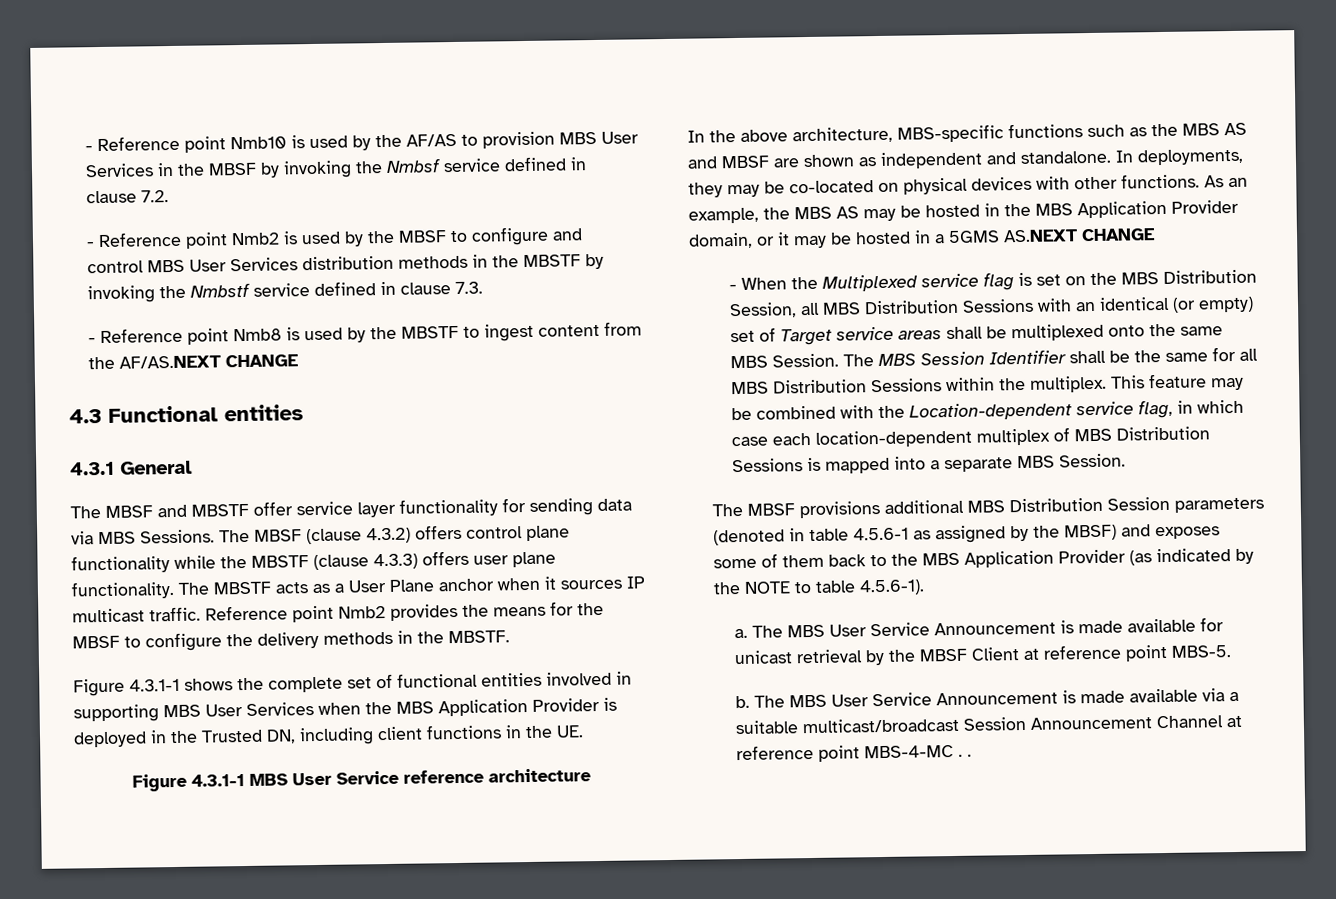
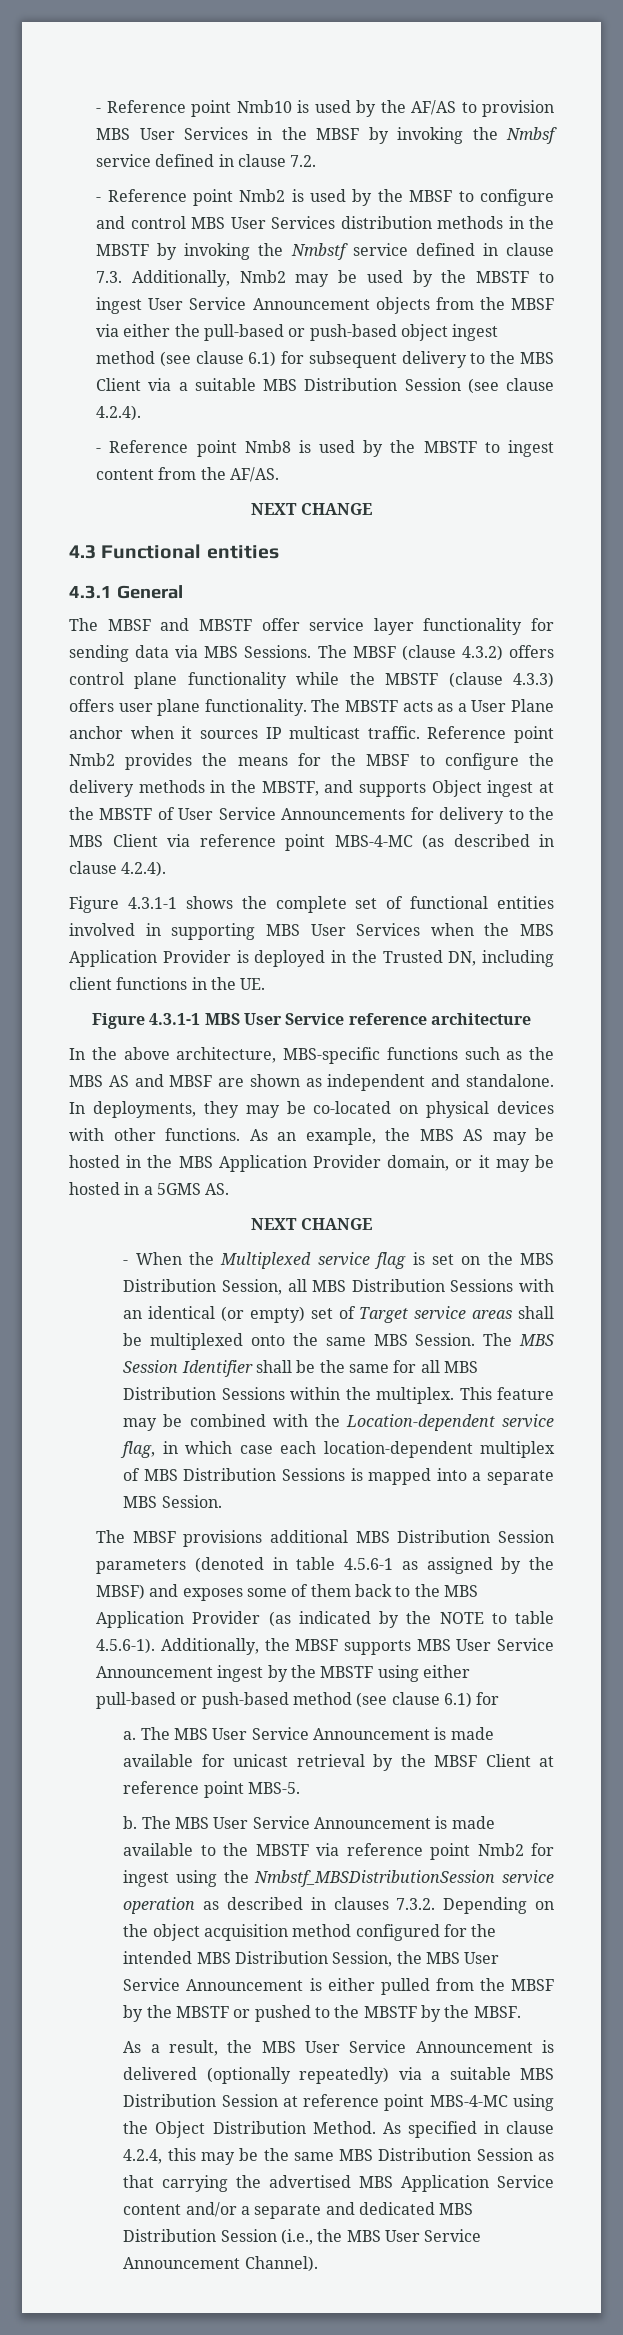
(484, 287) none -> [131,270,554,287] [96,297,554,314] [96,324,499,341] [96,351,554,368] [96,378,554,394] [96,405,142,421] Additionally, Nmb2 may be used by the MBSTF to ingest User Service Announcement objects from the MBSF via either the pull-based or push-based object ingest method (see clause 6.1) for subsequent delivery to the MBS Client via a suitable MBS Distribution Session (see clause 4.2.4).
[119,355,222,369] AF/AS.NEXT -> [230,467,280,482] [251,503,298,515] AF/AS. // NEXT
[448,630,510,644] MBSTF. -> [261,780,554,797] [69,807,554,824] [69,834,554,851] [69,861,167,877] MBSTF, and supports Object ingest at the MBSTF of User Service Announcements for delivery to the MBS Client via reference point MBS-4-MC (as described in clause 4.2.4).
[1003,229,1078,243] AS.NEXT -> [205,1183,230,1195] [251,1218,298,1230] AS. // NEXT
(926, 587) none -> [160,1638,554,1655] [96,1665,471,1682] [96,1692,500,1709] Additionally, the MBSF supports MBS User Service Announcement ingest by the MBSTF using either pull-based or push-based method (see clause 6.1) for
[1202,688,1240,702] [735,715,1243,735] [736,744,973,762] via a suitable multicast/broadcast Session Announcement Channel at reference point MBS-4-MC . . -> [200,1843,555,1860] [123,1870,555,1887] [123,1897,554,1914] [123,1924,497,1941] [123,1951,500,1967] [123,1978,554,1995] [123,2005,521,2022] [123,2040,554,2056] [123,2067,555,2084] [123,2094,554,2111] [123,2121,554,2138] [123,2148,555,2165] [123,2175,555,2192] [123,2202,474,2219] [123,2229,482,2245] [123,2256,318,2272] to the MBSTF via reference point Nmb2 for ingest using the Nmbstf_MBSDistributionSession service operation as described in clauses 7.3.2. Depending on the object acquisition method configured for the intended MBS Distribution Session, the MBS User Service Announcement is either pulled from the MBSF by the MBSTF or pushed to the MBSTF by the MBSF. // As a result, the MBS User Service Announcement is delivered (optionally repeatedly) via a suitable MBS Distribution Session at reference point MBS-4-MC using the Object Distribution Method. As specified in clause 4.2.4, this may be the same MBS Distribution Session as that carrying the advertised MBS Application Service content and/or a separate and dedicated MBS Distribution Session (i.e., the MBS User Service Announcement Channel).

